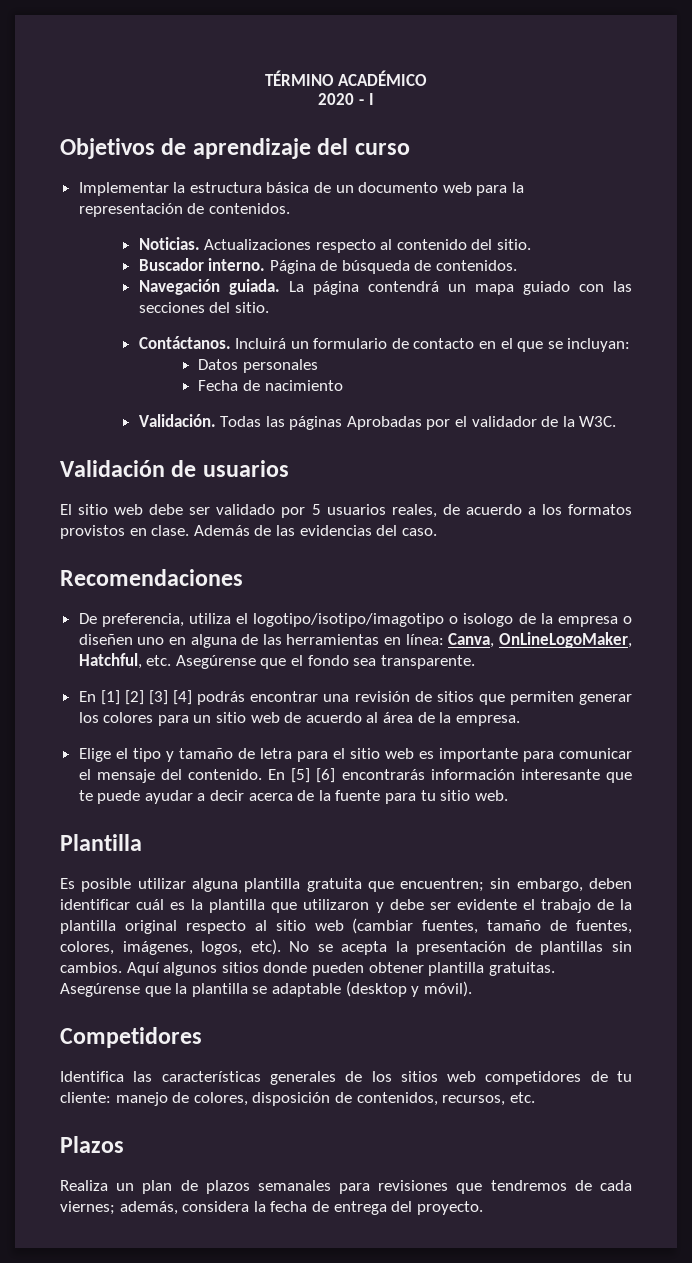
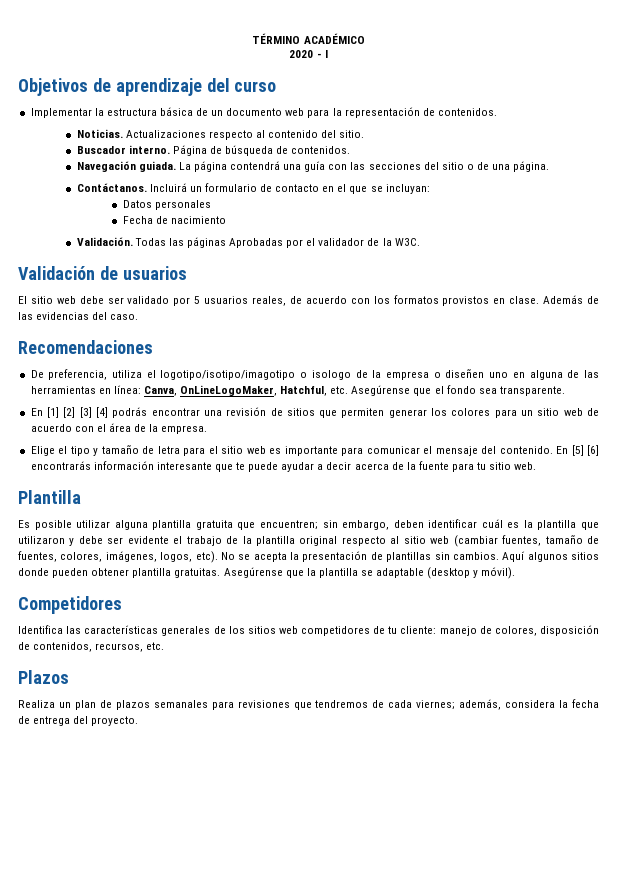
[447,281,570,295] un mapa guiado -> [283,161,326,172] una guía
[234,302,269,313] sitio. -> [441,161,550,172] sitio o de una página.
[527,507,536,515] a -> [350,298,370,304] con
[366,712,379,723] al -> [74,424,106,432] con el

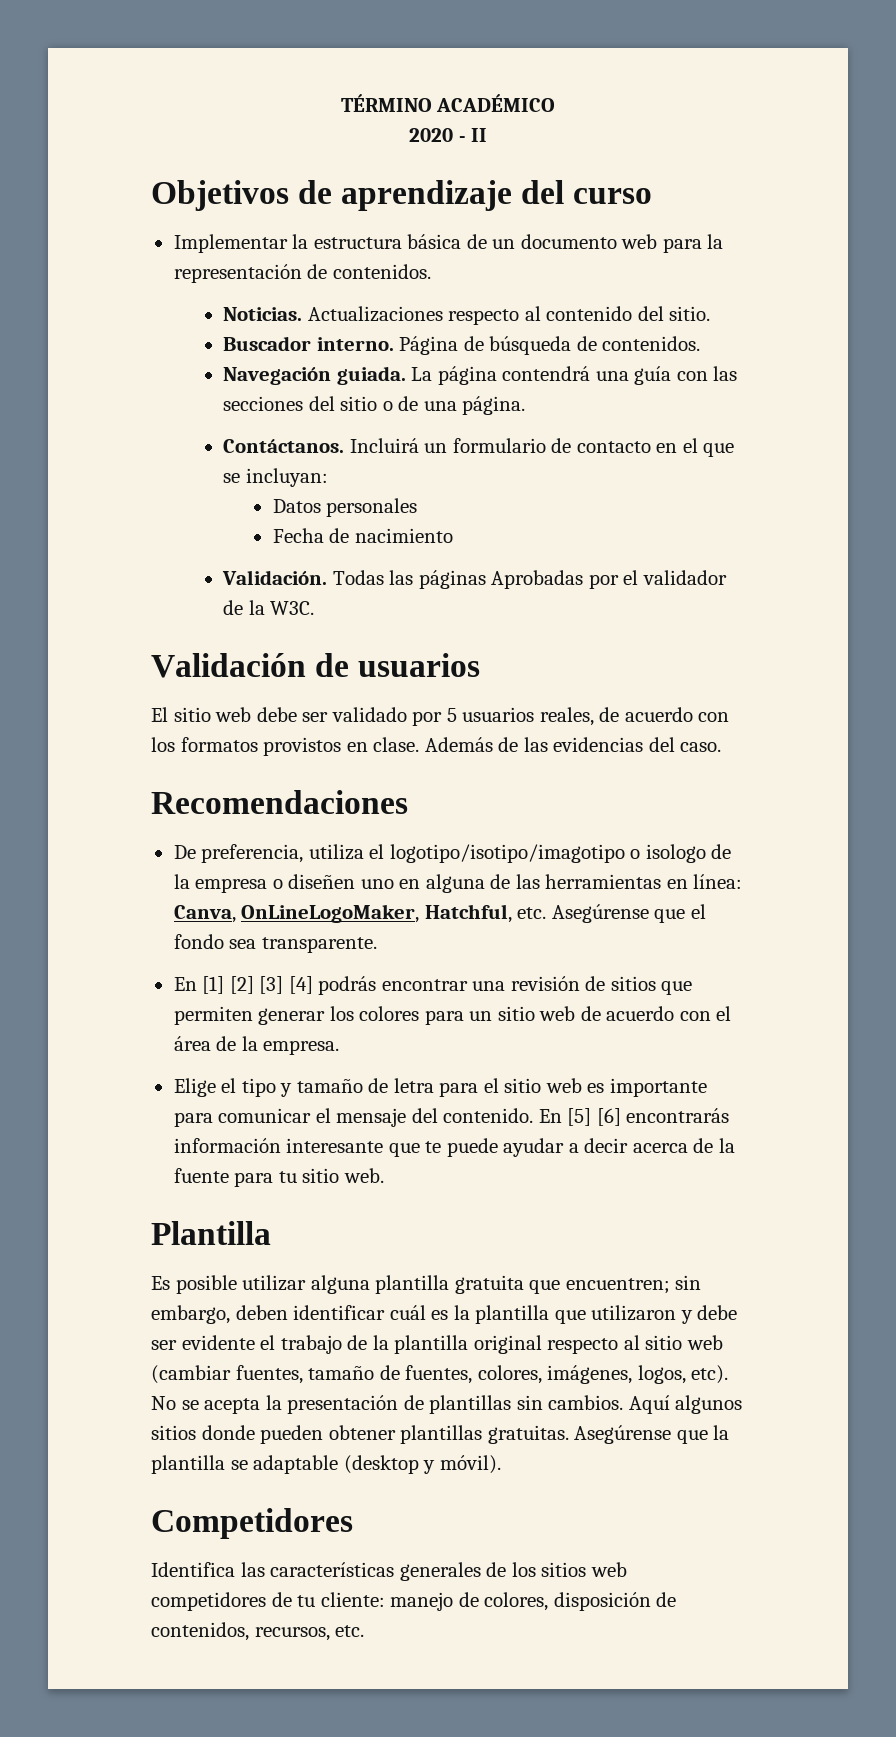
[324,50,328,58] I -> [471,128,488,142] II
[132,568,172,578] plantilla -> [400,1425,483,1444] plantillas
[18,670,69,684] [18,699,599,710] [18,716,139,726] // Plazos // Realiza un plan de plazos semanales para revisiones que tendremos de cada viernes; además, considera la fecha de entrega del proyecto. -> (365, 1631) none

